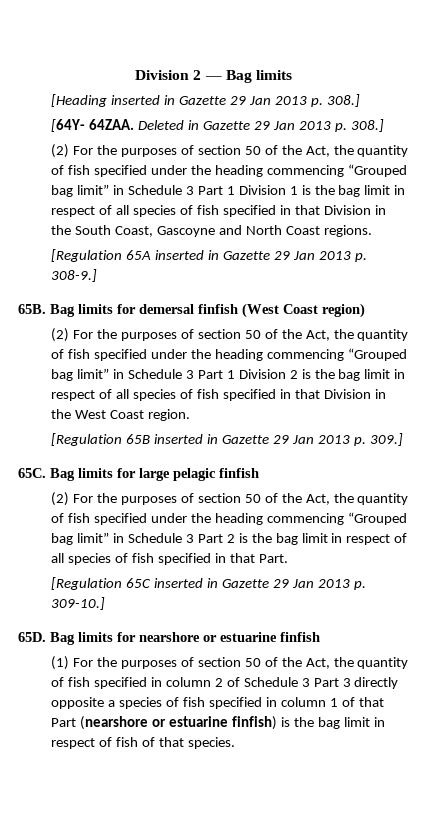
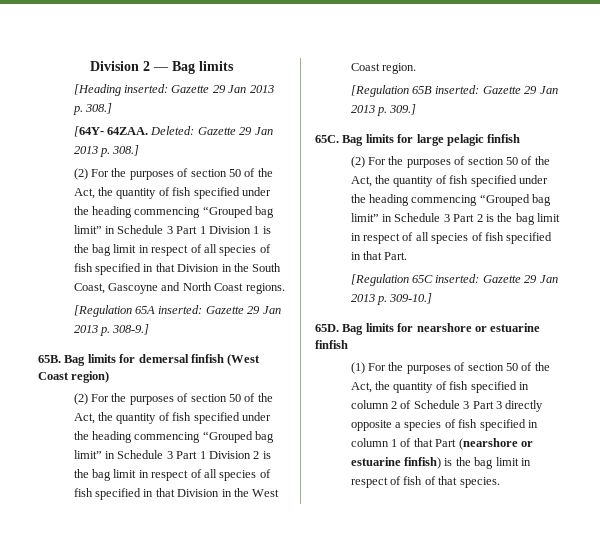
[111,95,176,105] inserted in -> [124,84,169,93] inserted:
[138,120,200,130] Deleted in -> [150,126,195,135] Deleted:
[155,250,220,260] inserted in -> [158,305,203,314] inserted:
[154,434,219,444] inserted in -> [435,85,480,94] inserted:
[154,578,219,588] inserted in -> [435,274,480,283] inserted:

